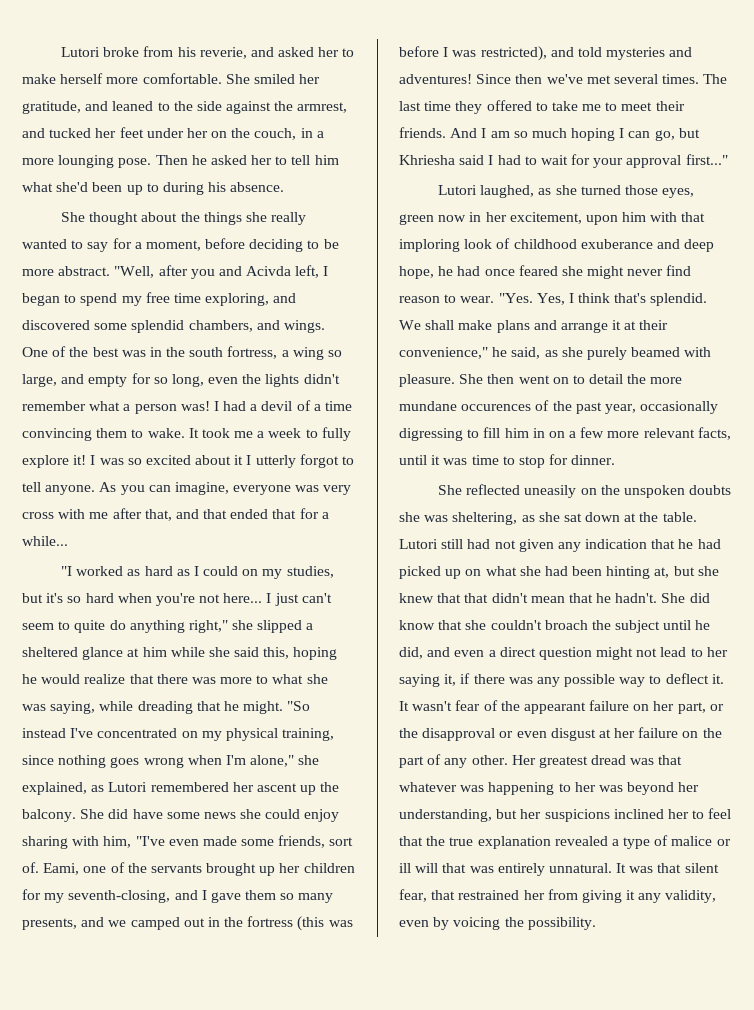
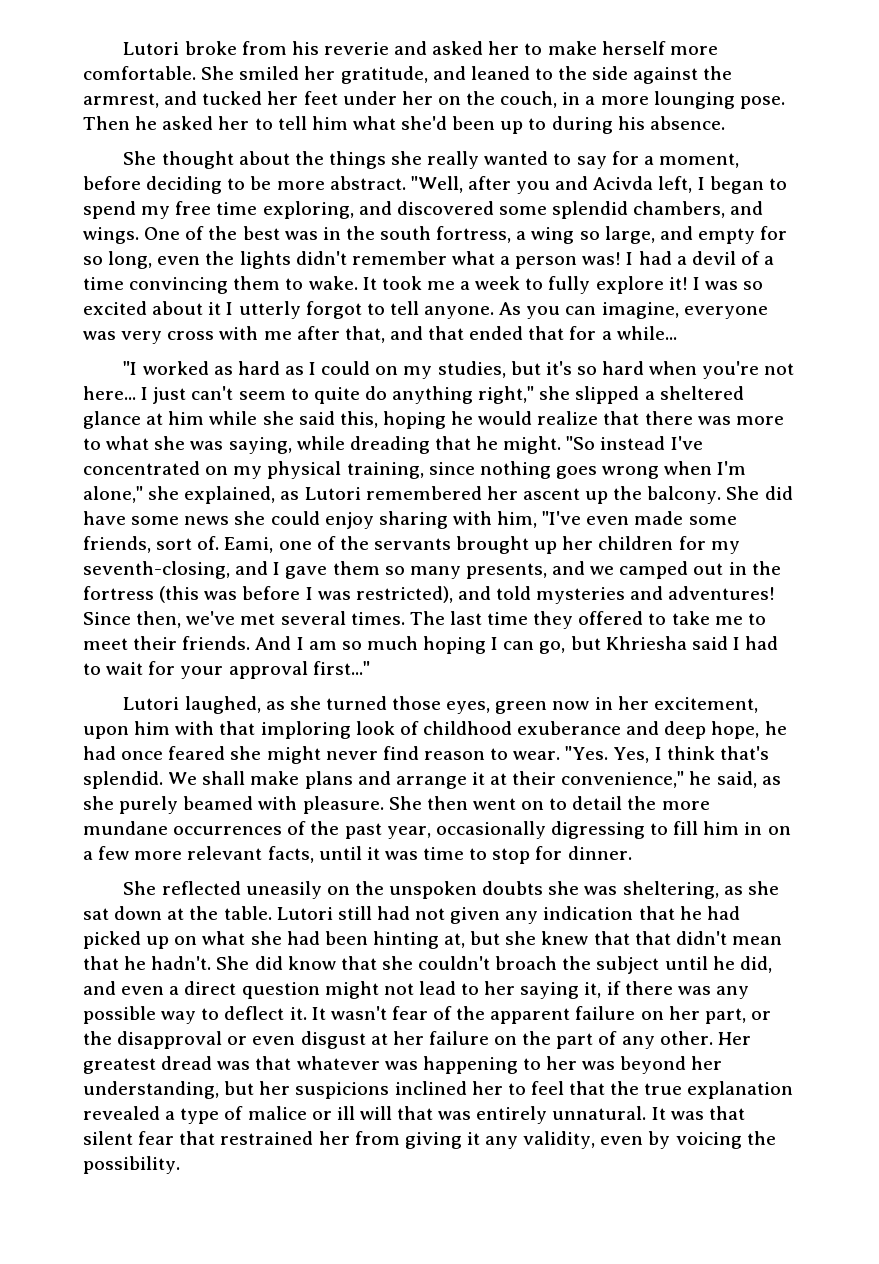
[199,47,247,59] reverie, -> [323,42,389,55] reverie
[515,74,543,84] then -> [136,611,182,628] then,
[461,404,532,411] occurences -> [173,826,283,835] occurrences
[523,702,586,714] appearant -> [490,1008,571,1024] apparent
[399,889,427,902] fear, -> [138,1131,175,1145] fear

